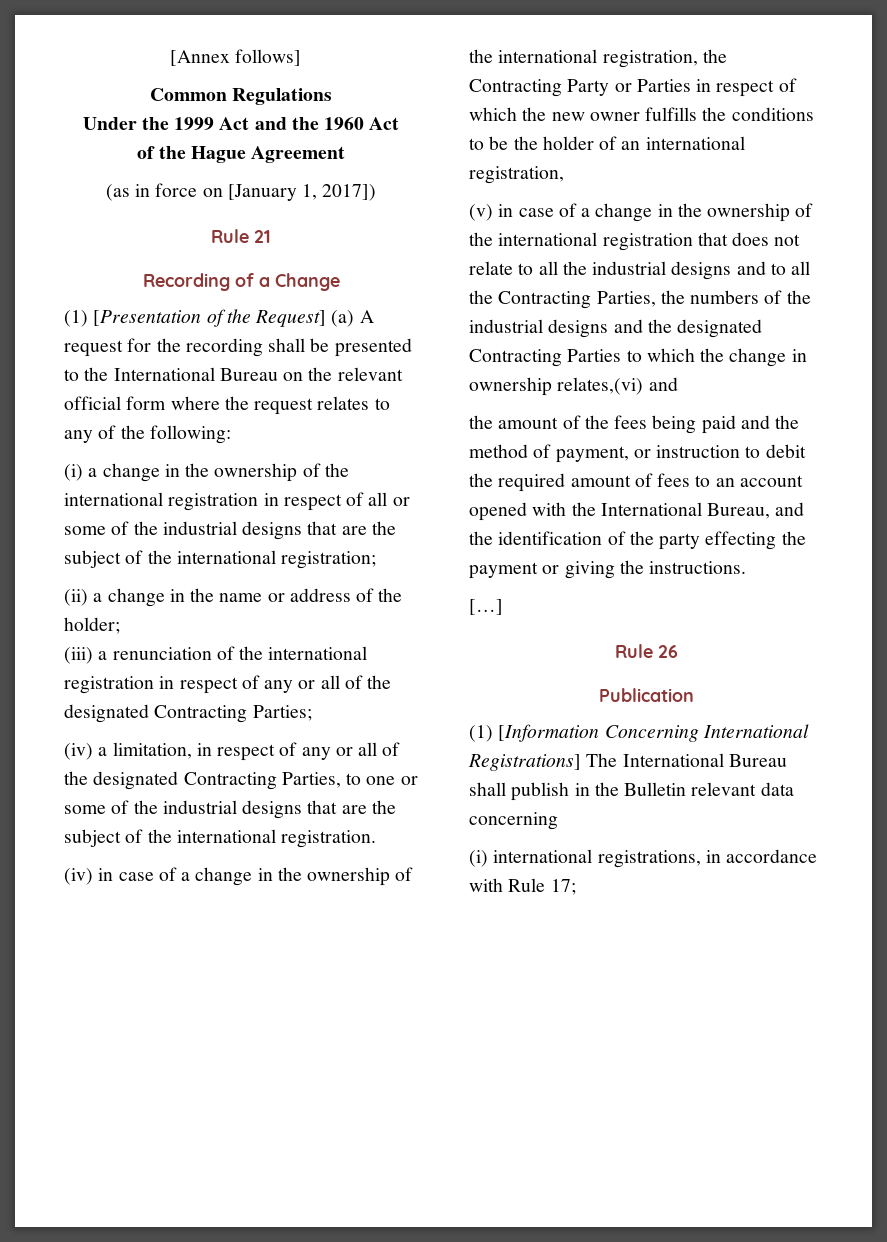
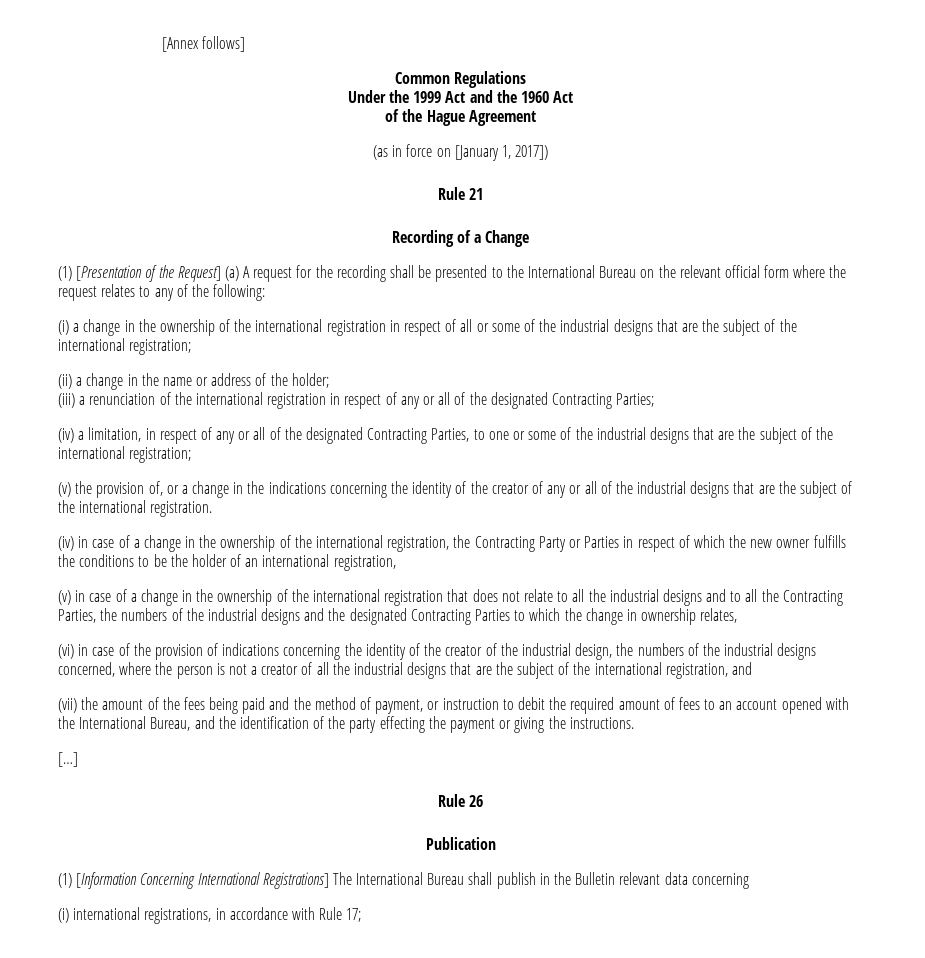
(276, 836) none -> [129,447,192,463] [58,481,853,498] [58,500,147,513] registration; // (v) the provision of, or a change in the indications concerning the identity of the creator of any or all of the industrial designs that are the subject of the international
[557,377,644,395] relates,(vi) -> [700,608,738,623] [58,643,817,660] [58,662,728,679] relates, // (vi) in case of the provision of indications concerning the identity of the creator of the industrial design, the numbers of the industrial designs concerned, where the person is not a creator of all the industrial designs that are the subject of the international registration,
(678, 384) none -> [58,698,77,713] (vii)

